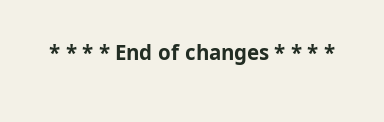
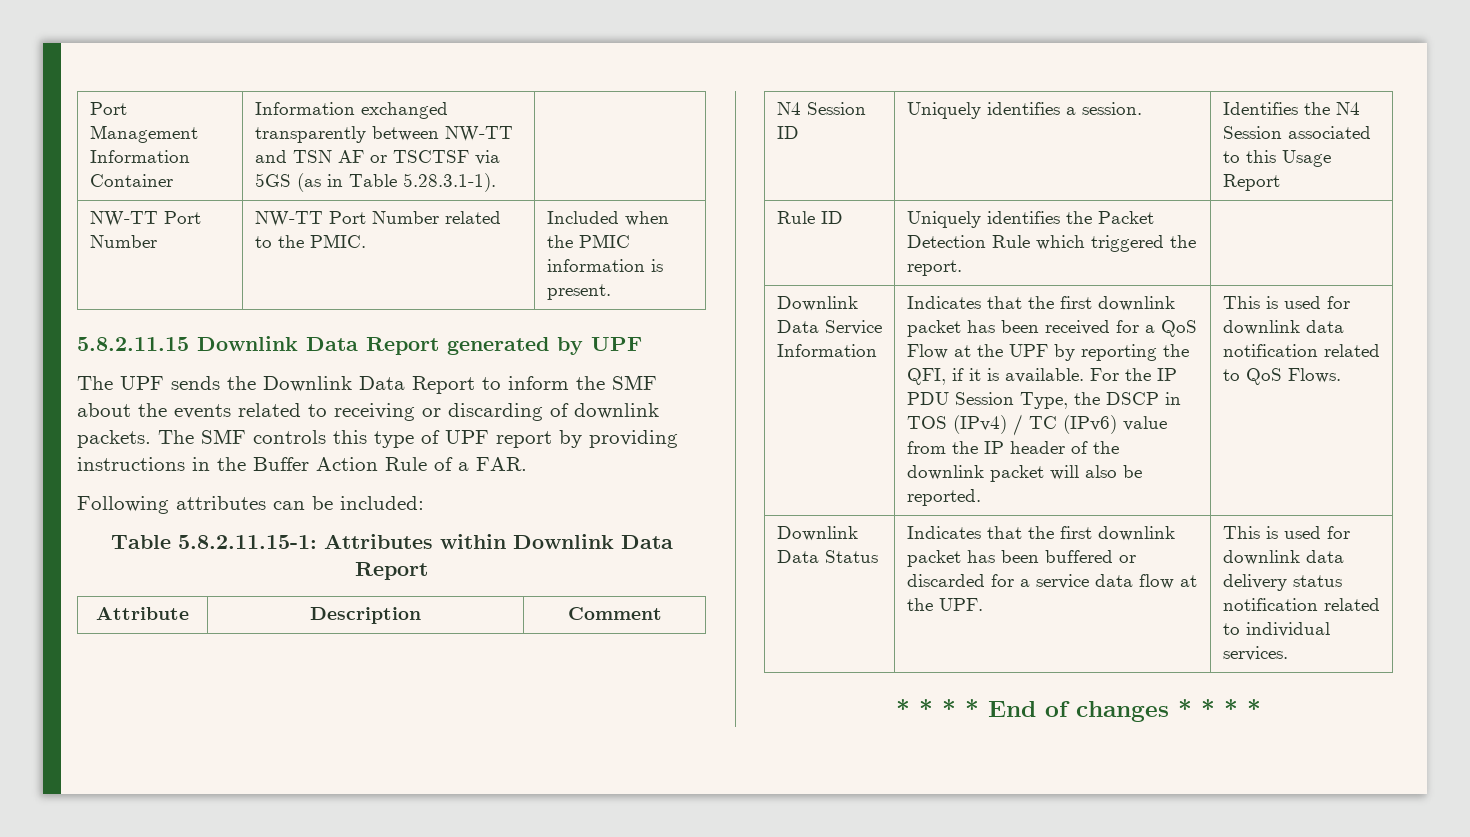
(49, 52) none -> [89,102,127,115] [89,125,198,143] [89,150,190,163] [89,174,173,187] [254,102,448,119] [254,126,513,143] [254,150,500,165] [254,173,496,192] [89,211,201,227] [89,235,157,248] [254,211,501,227] [254,234,366,248] [546,211,669,226] [546,234,630,248] [546,259,663,272] [546,284,611,300] [77,336,642,355] [77,375,657,394] [77,403,659,421] [77,429,678,448] [77,457,527,471] [77,496,424,514] [110,534,673,549] [355,562,428,580] [96,607,189,620] [310,607,421,624] [567,607,662,620] [776,102,866,115] [776,126,799,139] [906,102,1142,119] [1222,102,1360,115] [1222,126,1371,139] [1222,150,1331,167] [1222,174,1280,191] [776,211,843,224] [906,211,1154,228] [906,235,1196,252] [906,260,962,276] [776,296,858,311] [776,320,882,335] [776,344,877,357] [906,296,1175,311] [906,320,1197,337] [906,344,1189,361] [906,368,1177,385] [906,392,1181,409] [906,414,1167,436] [906,441,1119,454] [906,465,1142,482] [906,489,981,506] [1222,296,1350,309] [1222,320,1344,335] [1222,344,1380,357] [1222,368,1341,385] [776,526,858,541] [776,550,878,563] [906,526,1175,541] [906,550,1136,567] [906,574,1197,589] [906,598,983,611] [1222,526,1350,539] [1222,550,1344,565] [1222,574,1342,591] [1222,598,1380,611] [1222,622,1330,637] [1222,646,1288,661] Port Management Information Container | Information exchanged transparently between NW-TT and TSN AF or TSCTSF via 5GS (as in Table 5.28.3.1-1). | // NW-TT Port Number | NW-TT Port Number related to the PMIC. | Included when the PMIC information is present. // 5.8.2.11.15 Downlink Data Report generated by UPF // The UPF sends the Downlink Data Report to inform the SMF about the events related to receiving or discarding of downlink packets. The SMF controls this type of UPF report by providing instructions in the Buffer Action Rule of a FAR. // Following attributes can be included: // Table 5.8.2.11.15-1: Attributes within Downlink Data Report // Attribute | Description | Comment // N4 Session ID | Uniquely identifies a session. | Identifies the N4 Session associated to this Usage Report // Rule ID | Uniquely identifies the Packet Detection Rule which triggered the report. | // Downlink Data Service Information | Indicates that the first downlink packet has been received for a QoS Flow at the UPF by reporting the QFI, if it is available. For the IP PDU Session Type, the DSCP in TOS (IPv4) / TC (IPv6) value from the IP header of the downlink packet will also be reported. | This is used for downlink data notification related to QoS Flows. // Downlink Data Status | Indicates that the first downlink packet has been buffered or discarded for a service data flow at the UPF. | This is used for downlink data delivery status notification related to individual services. //

